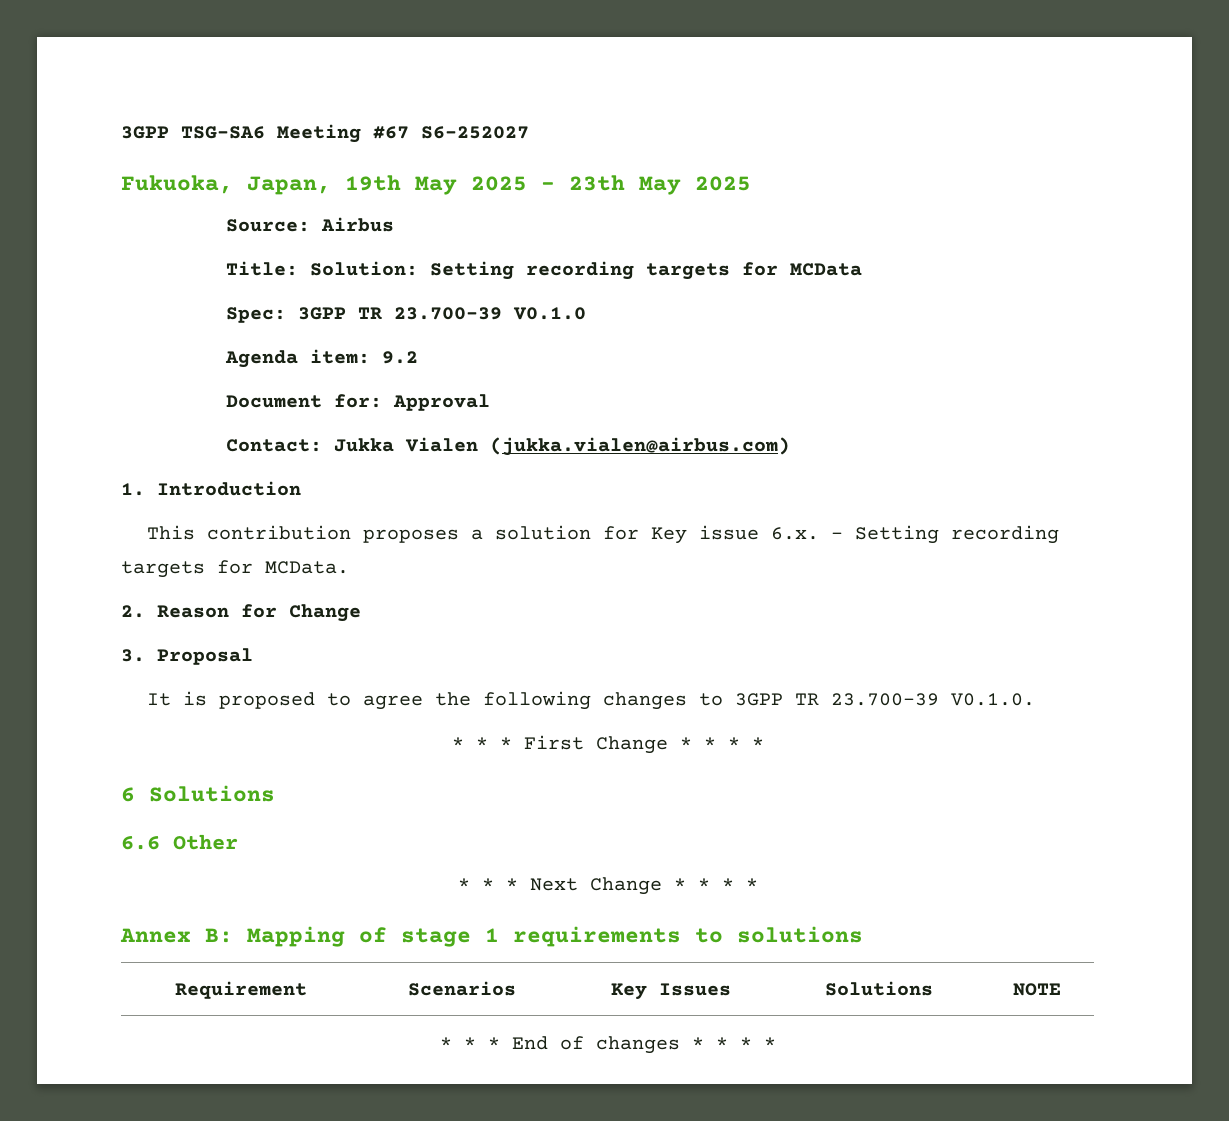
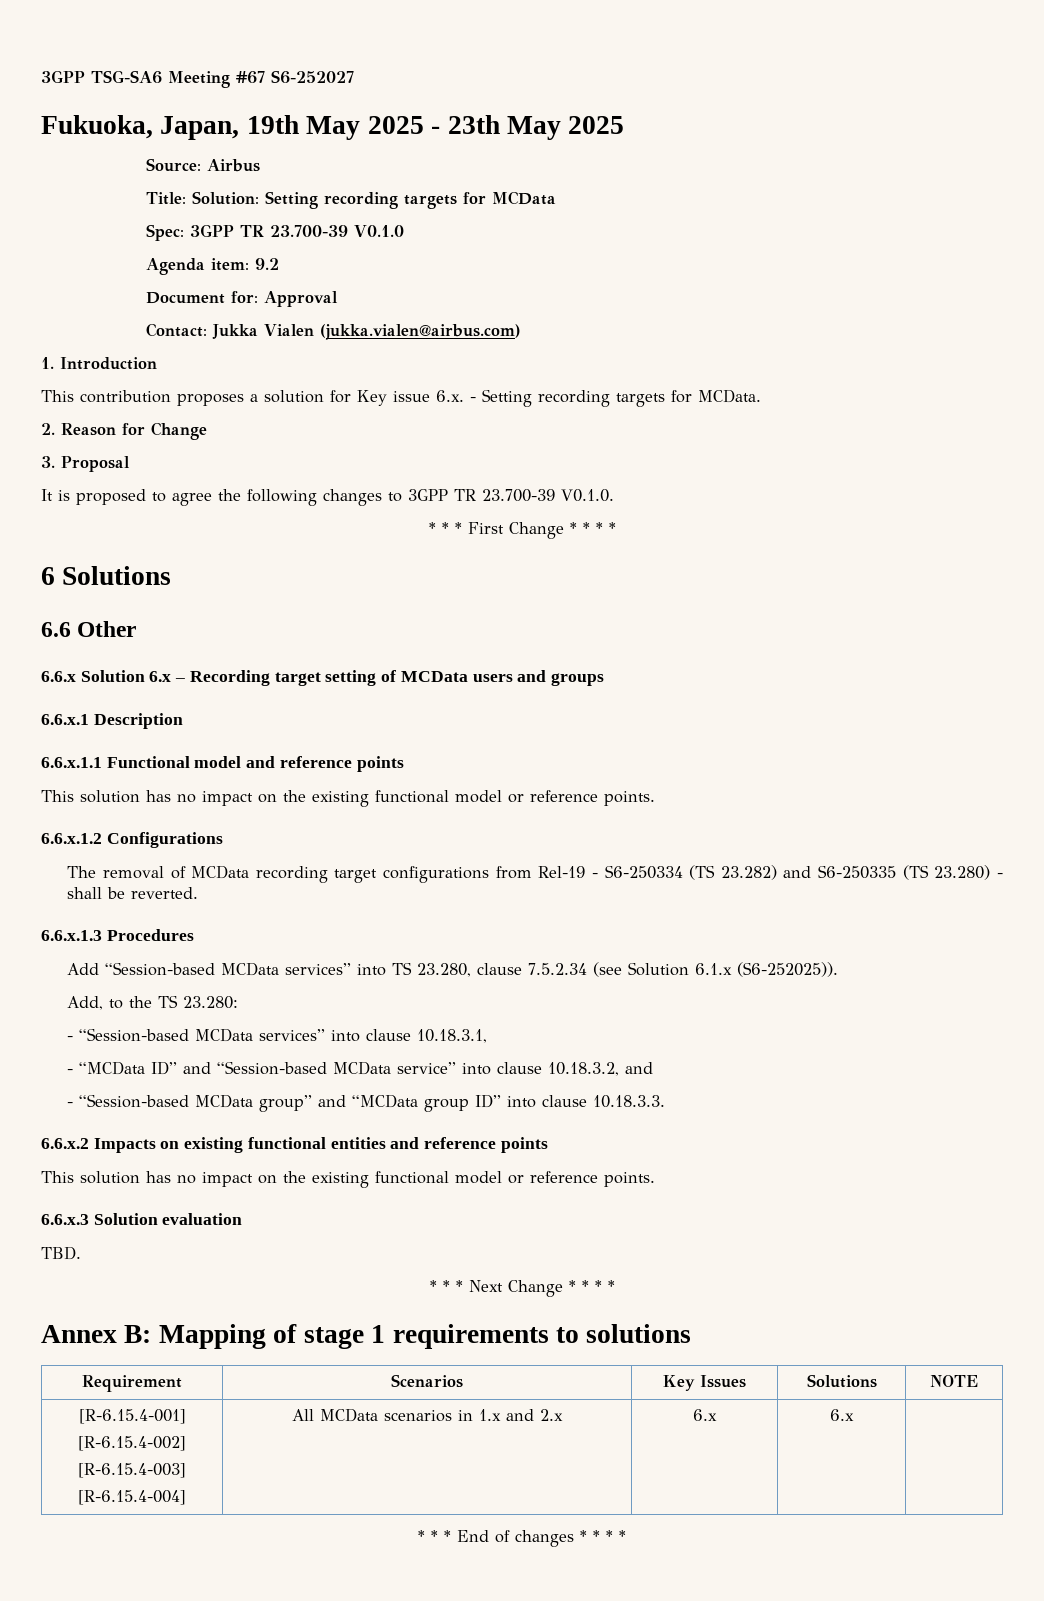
(238, 842) none -> [41,670,604,686] [41,713,183,729] [41,756,404,772] [41,790,655,807] [41,832,223,848] [67,865,1003,883] [67,887,199,899] [41,929,194,941] [67,962,839,977] [67,995,239,1010] [67,1028,488,1043] [67,1061,654,1076] [67,1094,666,1112] [41,1137,548,1153] [41,1171,655,1188] [41,1213,243,1225] [41,1246,81,1260] // 6.6.x Solution 6.x – Recording target setting of MCData users and groups // 6.6.x.1 Description // 6.6.x.1.1 Functional model and reference points // This solution has no impact on the existing functional model or reference points. // 6.6.x.1.2 Configurations // The removal of MCData recording target configurations from Rel-19 - S6-250334 (TS 23.282) and S6-250335 (TS 23.280) - shall be reverted. // 6.6.x.1.3 Procedures // Add “Session-based MCData services” into TS 23.280, clause 7.5.2.34 (see Solution 6.1.x (S6-252025)). // Add, to the TS 23.280: // - “Session-based MCData services” into clause 10.18.3.1, // - “MCData ID” and “Session-based MCData service” into clause 10.18.3.2, and // - “Session-based MCData group” and “MCData group ID” into clause 10.18.3.3. // 6.6.x.2 Impacts on existing functional entities and reference points // This solution has no impact on the existing functional model or reference points. // 6.6.x.3 Solution evaluation // TBD.
(1061, 989) none -> [78,1409,186,1424] [78,1436,186,1451] [78,1463,186,1478] [78,1490,186,1505] [292,1408,563,1422] [693,1409,717,1421] [830,1409,854,1421] // [R-6.15.4-001] // [R-6.15.4-002] // [R-6.15.4-003] // [R-6.15.4-004] | All MCData scenarios in 1.x and 2.x | 6.x | 6.x |

